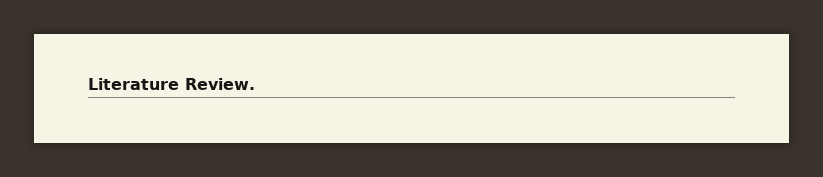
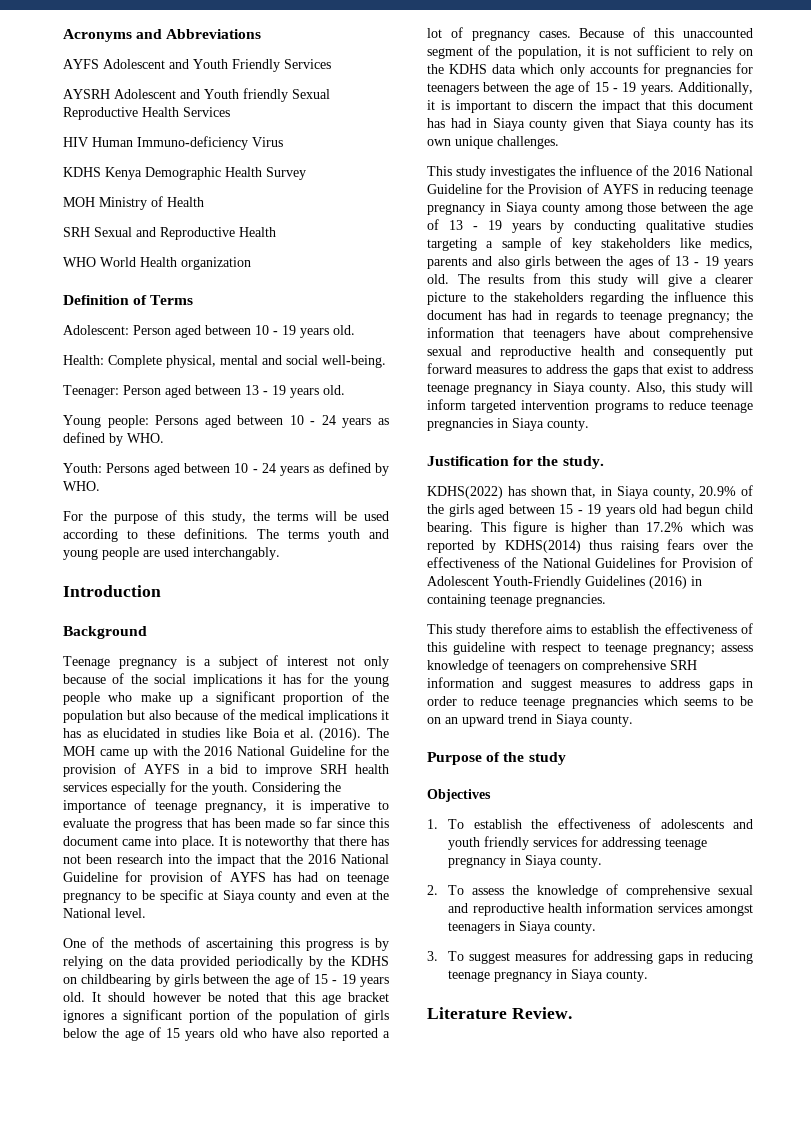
(88, 84) none -> [63,29,262,42] [63,59,331,72] [63,88,330,102] [63,107,230,120] [63,136,283,150] [63,167,306,180] [63,196,204,210] [63,227,276,240] [63,257,251,270] [63,295,194,305] [63,325,355,338] [63,355,386,368] [63,385,345,398] [63,415,389,428] [63,432,164,446] [63,462,390,476] [63,481,100,491] [63,510,389,524] [63,528,389,542] [63,547,280,560] [63,585,161,597] [63,626,147,639] [63,655,389,669] [63,673,390,687] [63,691,389,705] [63,709,389,723] [63,728,389,741] [63,745,389,759] [63,763,389,777] [63,781,341,795] [63,799,389,813] [63,817,389,831] [63,836,390,849] [63,854,389,867] [63,871,389,885] [63,889,389,903] [63,908,146,918] [63,937,390,951] [63,956,389,969] [63,973,389,987] [63,992,390,1005] [63,1009,389,1023] [63,1027,390,1041] [427,27,753,41] [427,45,753,59] [427,63,753,77] [427,81,753,95] [427,100,753,113] [427,118,753,131] [427,136,559,149] [427,165,753,179] [427,183,753,197] [427,202,753,215] [427,219,753,233] [427,237,753,251] [427,255,753,269] [427,273,753,287] [427,291,753,305] [427,310,753,323] [427,327,753,341] [427,346,753,359] [427,363,753,377] [427,382,753,395] [427,399,753,413] [427,418,589,431] [427,456,604,469] [427,485,753,499] [427,504,753,517] [427,521,753,535] [427,539,753,553] [427,557,753,568] [427,576,702,589] [427,594,606,607] [427,623,753,637] [427,642,753,655] [427,659,697,673] [427,677,753,691] [427,696,753,709] [427,714,633,727] [427,752,566,765] [427,789,491,802] [427,818,753,829] [448,836,708,850] [448,855,603,868] [427,884,753,898] [448,902,753,916] [448,921,597,934] [427,950,753,964] [448,969,649,982] Acronyms and Abbreviations // AYFS Adolescent and Youth Friendly Services // AYSRH Adolescent and Youth friendly Sexual Reproductive Health Services // HIV Human Immuno-deficiency Virus // KDHS Kenya Demographic Health Survey // MOH Ministry of Health // SRH Sexual and Reproductive Health // WHO World Health organization // Definition of Terms // Adolescent: Person aged between 10 - 19 years old. // Health: Complete physical, mental and social well-being. // Teenager: Person aged between 13 - 19 years old. // Young people: Persons aged between 10 - 24 years as defined by WHO. // Youth: Persons aged between 10 - 24 years as defined by WHO. // For the purpose of this study, the terms will be used according to these definitions. The terms youth and young people are used interchangably. // Introduction // Background // Teenage pregnancy is a subject of interest not only because of the social implications it has for the young people who make up a significant proportion of the population but also because of the medical implications it has as elucidated in studies like Boia et al. (2016). The MOH came up with the 2016 National Guideline for the provision of AYFS in a bid to improve SRH health services especially for the youth. Considering the importance of teenage pregnancy, it is imperative to evaluate the progress that has been made so far since this document came into place. It is noteworthy that there has not been research into the impact that the 2016 National Guideline for provision of AYFS has had on teenage pregnancy to be specific at Siaya county and even at the National level. // One of the methods of ascertaining this progress is by relying on the data provided periodically by the KDHS on childbearing by girls between the age of 15 - 19 years old. It should however be noted that this age bracket ignores a significant portion of the population of girls below the age of 15 years old who have also reported a lot of pregnancy cases. Because of this unaccounted segment of the population, it is not sufficient to rely on the KDHS data which only accounts for pregnancies for teenagers between the age of 15 - 19 years. Additionally, it is important to discern the impact that this document has had in Siaya county given that Siaya county has its own unique challenges. // This study investigates the influence of the 2016 National Guideline for the Provision of AYFS in reducing teenage pregnancy in Siaya county among those between the age of 13 - 19 years by conducting qualitative studies targeting a sample of key stakeholders like medics, parents and also girls between the ages of 13 - 19 years old. The results from this study will give a clearer picture to the stakeholders regarding the influence this document has had in regards to teenage pregnancy; the information that teenagers have about comprehensive sexual and reproductive health and consequently put forward measures to address the gaps that exist to address teenage pregnancy in Siaya county. Also, this study will inform targeted intervention programs to reduce teenage pregnancies in Siaya county. // Justification for the study. // KDHS(2022) has shown that, in Siaya county, 20.9% of the girls aged between 15 - 19 years old had begun child bearing. This figure is higher than 17.2% which was reported by KDHS(2014) thus raising fears over the effectiveness of the National Guidelines for Provision of Adolescent Youth-Friendly Guidelines (2016) in containing teenage pregnancies. // This study therefore aims to establish the effectiveness of this guideline with respect to teenage pregnancy; assess knowledge of teenagers on comprehensive SRH information and suggest measures to address gaps in order to reduce teenage pregnancies which seems to be on an upward trend in Siaya county. // Purpose of the study // Objectives // 1. To establish the effectiveness of adolescents and youth friendly services for addressing teenage pregnancy in Siaya county. // 2. To assess the knowledge of comprehensive sexual and reproductive health information services amongst teenagers in Siaya county. // 3. To suggest measures for addressing gaps in reducing teenage pregnancy in Siaya county. //

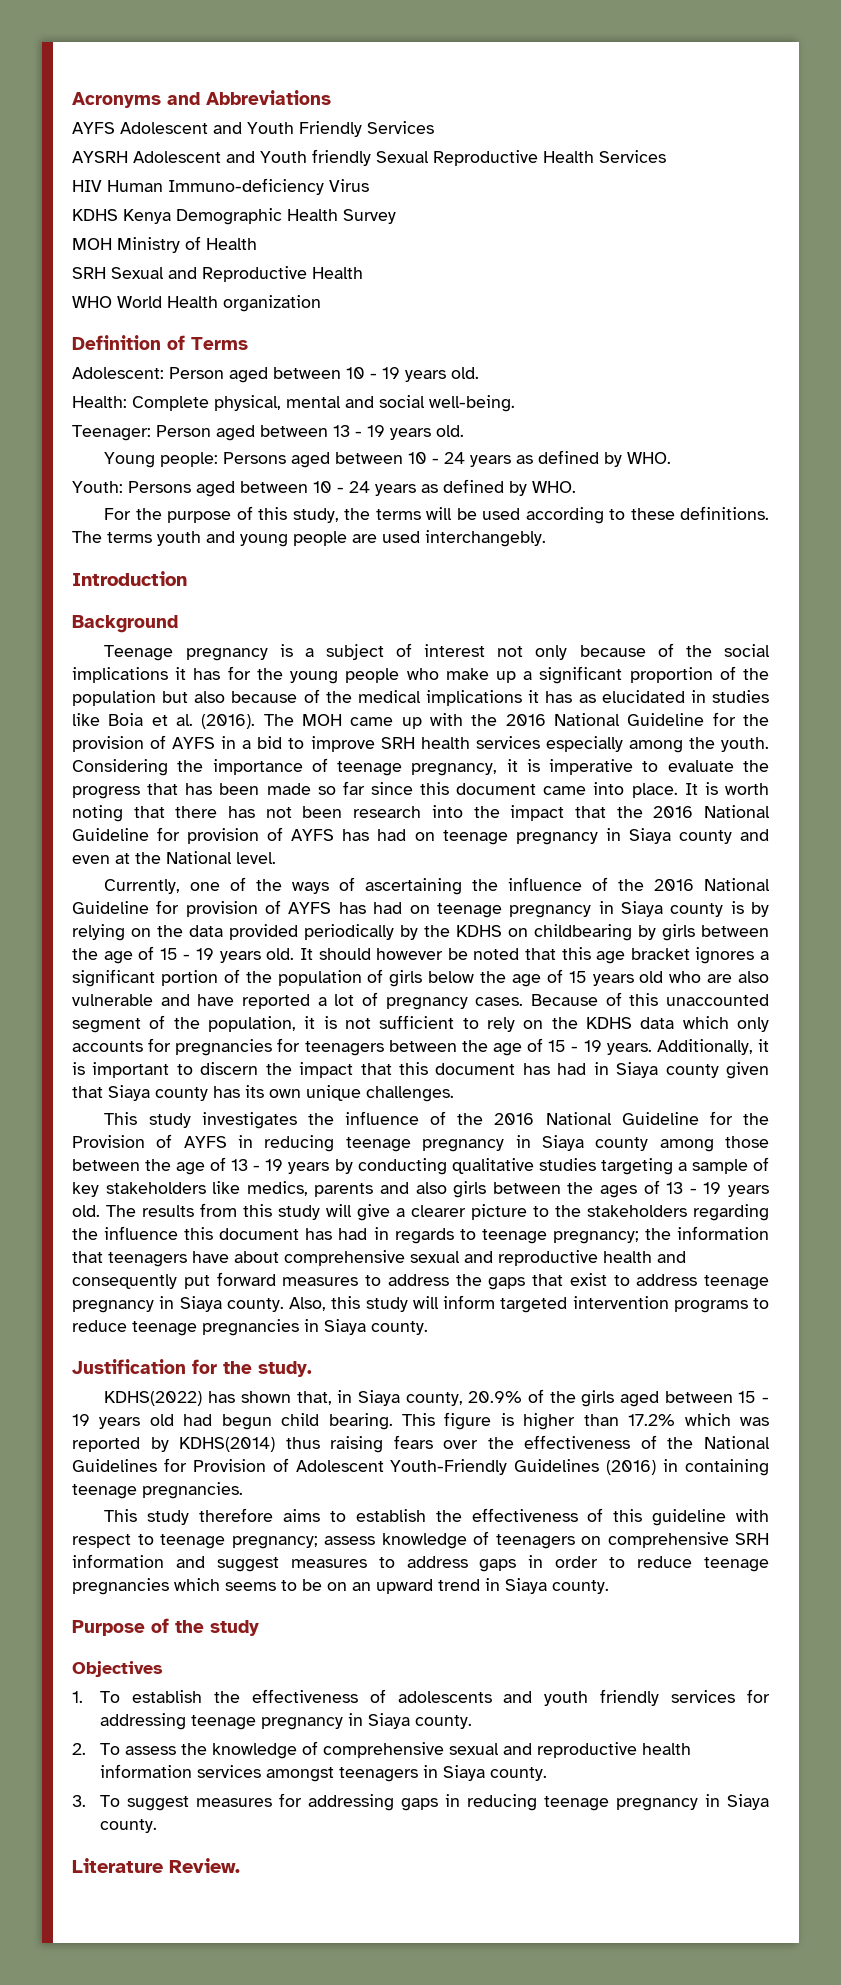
[193,547,280,560] interchangably. -> [425,530,546,547] interchangebly.
[170,781,187,792] for -> [628,740,683,753] among
[245,836,310,849] noteworthy -> [724,783,769,795] [72,805,123,822] worth noting
[125,889,218,903] to be specific at -> [605,828,621,841] in
[63,937,182,948] One of the methods -> [104,877,330,894] Currently, one of the ways
[279,938,354,951] this progress -> [472,877,770,891] [72,900,724,918] the influence of the 2016 National Guideline for provision of AYFS has had on teenage pregnancy in Siaya county
[272,1028,326,1038] have also -> [707,971,769,983] [72,994,235,1006] are also vulnerable and have

